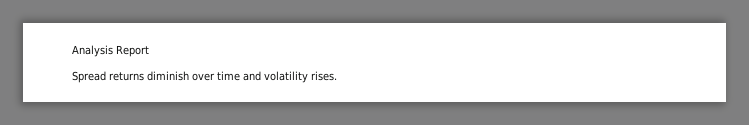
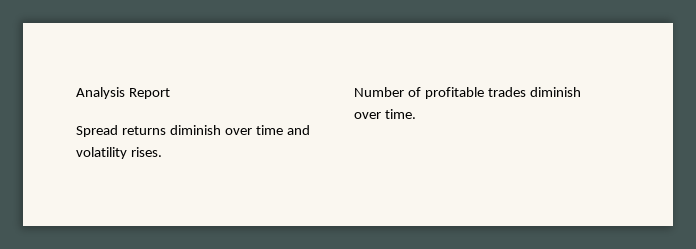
(337, 76) none -> [354,87,581,99] [354,109,416,119] // Number of profitable trades diminish over time.

